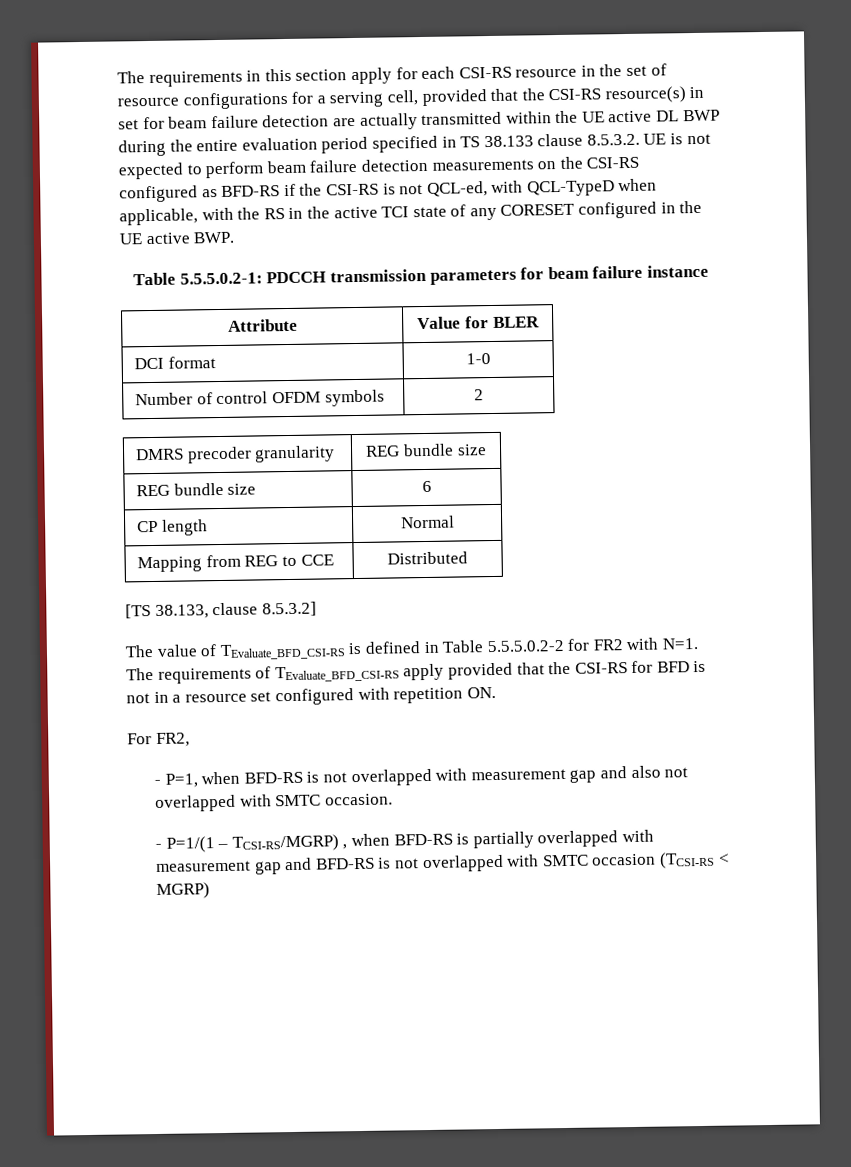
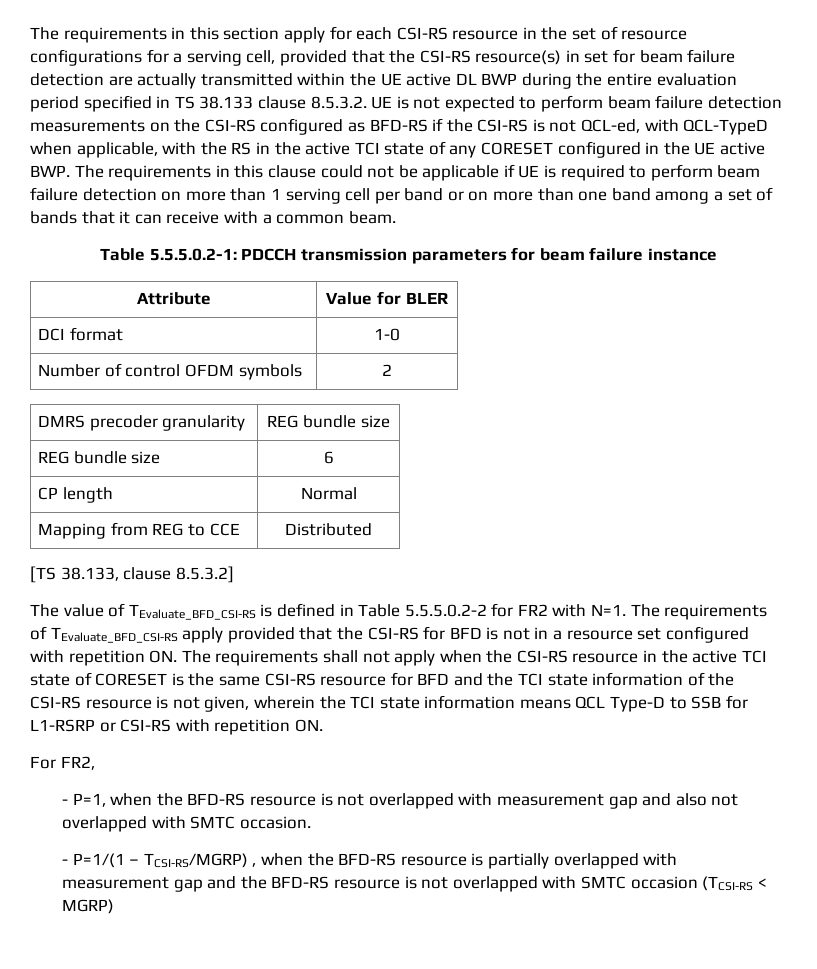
(235, 237) none -> [74,164,761,181] [30,187,774,204] [30,211,396,224] The requirements in this clause could not be applicable if UE is required to perform beam failure detection on more than 1 serving cell per band or on more than one band among a set of bands that it can receive with a common beam.
(496, 692) none -> [181,650,767,666] [30,672,735,686] [30,695,748,712] [30,719,323,735] The requirements shall not apply when the CSI-RS resource in the active TCI state of CORESET is the same CSI-RS resource for BFD and the TCI state information of the CSI-RS resource is not given, wherein the TCI state information means QCL Type-D to SSB for L1-RSRP or CSI-RS with repetition ON.
[243,771,303,784] BFD-RS -> [156,793,316,806] the BFD-RS resource
[393,833,453,846] BFD-RS -> [307,853,467,866] the BFD-RS resource
[315,857,375,870] BFD-RS -> [240,876,400,889] the BFD-RS resource

